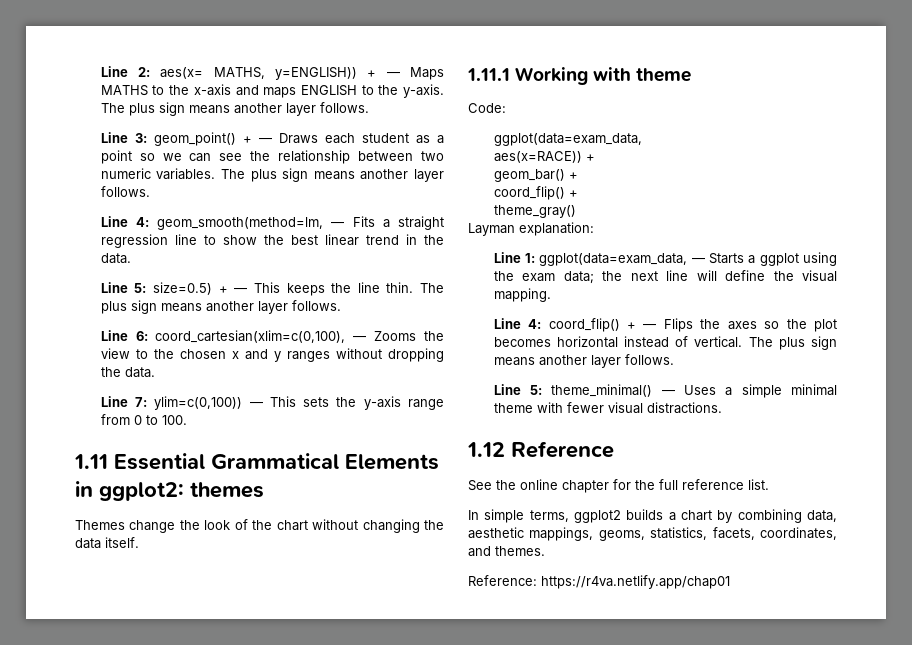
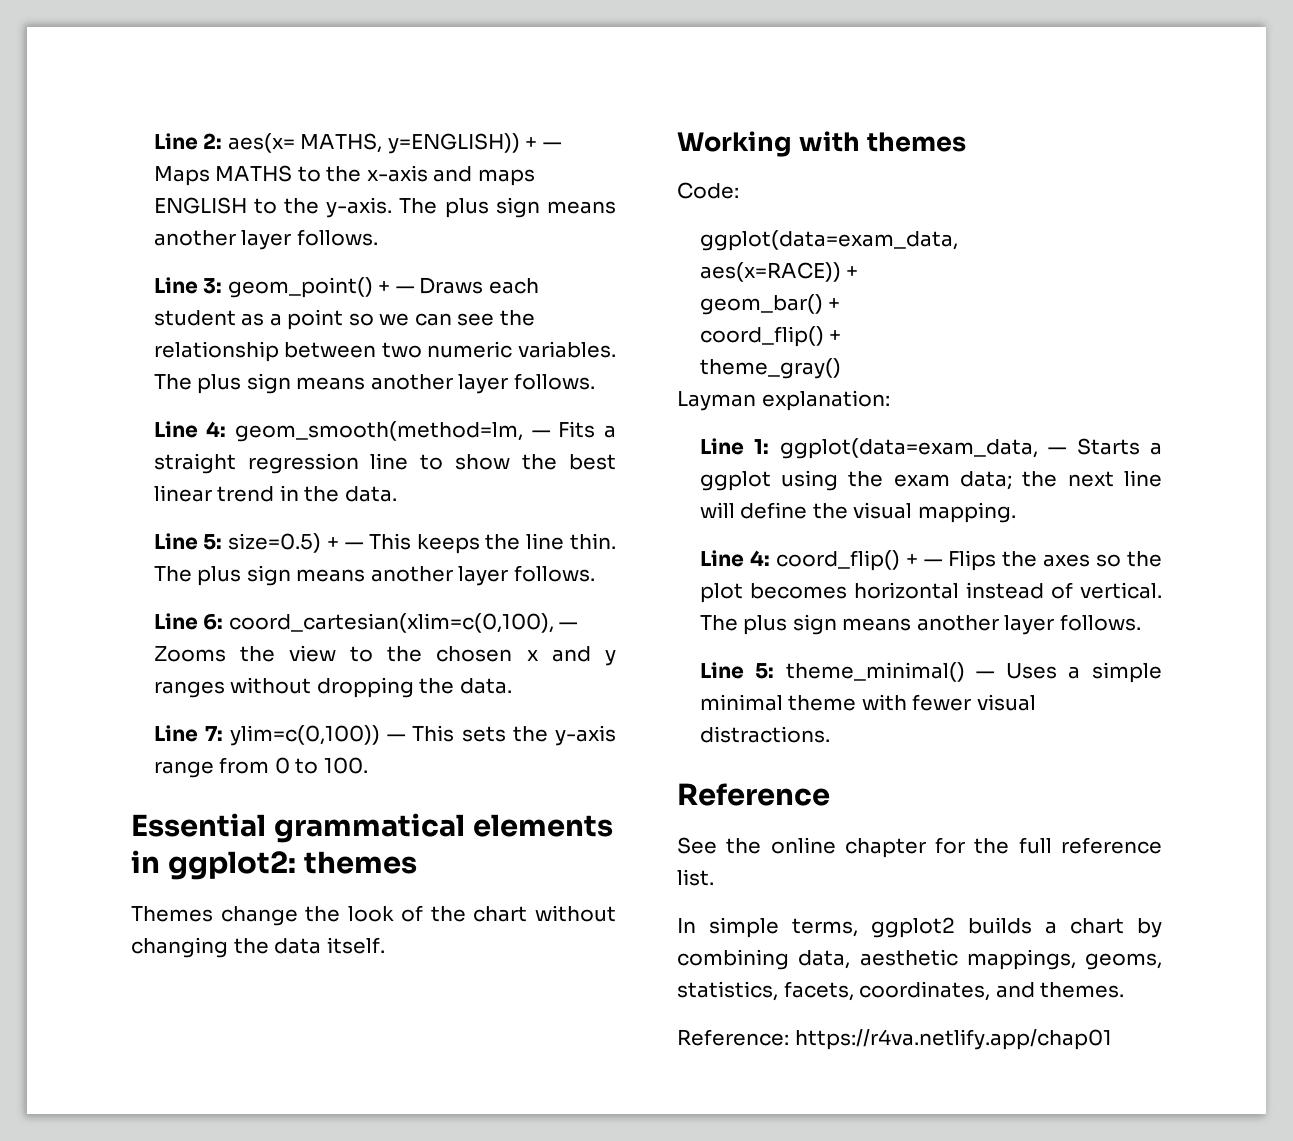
[74,453,439,470] 1.11 Essential Grammatical Elements -> [131,813,613,843] Essential grammatical elements
[467,68,510,81] 1.11.1 -> (385, 945) none
[636,68,692,82] theme -> [866,132,966,152] themes
[467,442,505,457] 1.12 -> (830, 734) none

